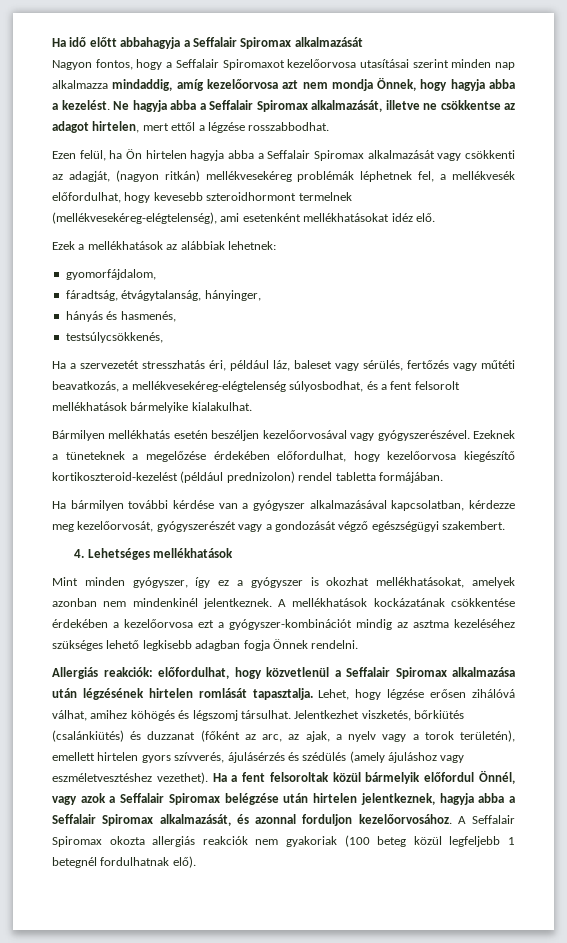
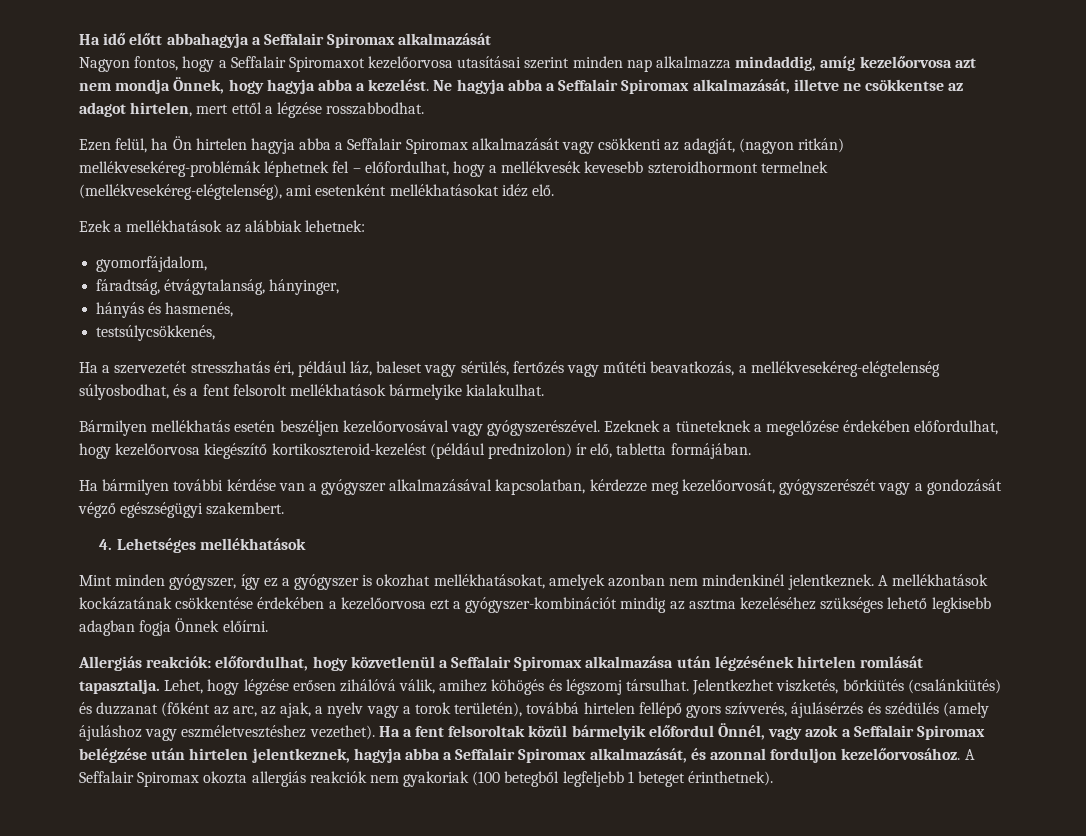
[205,171,516,182] [52,192,151,203] mellékvesekéreg problémák léphetnek fel, a mellékvesék előfordulhat, hogy -> [79,161,582,177] mellékvesekéreg-problémák léphetnek fel – előfordulhat, hogy a mellékvesék
[298,472,333,481] rendel -> [576,443,613,458] ír elő,
[311,640,359,649] rendelni. -> [222,620,268,632] előírni.
[52,710,87,721] válhat, -> [399,679,436,694] válik,
[52,752,139,761] emellett hirtelen -> [526,702,682,718] továbbá hirtelen fellépő
[377,836,516,847] [52,856,196,868] beteg közül legfeljebb 1 betegnél fordulhatnak elő). -> [504,771,774,787] betegből legfeljebb 1 beteget érinthetnek).

